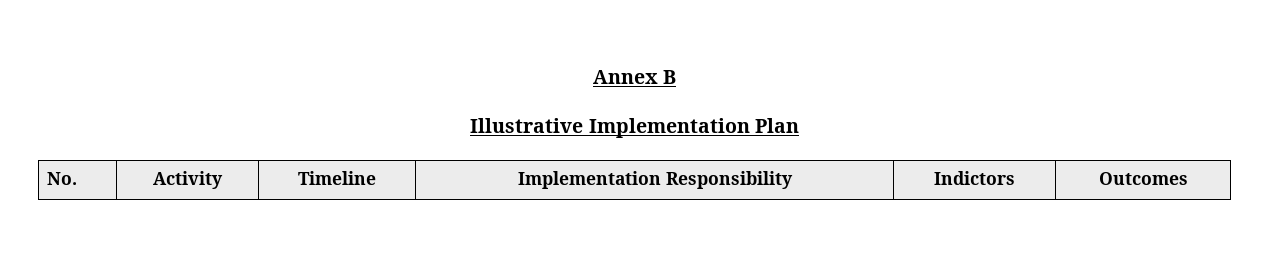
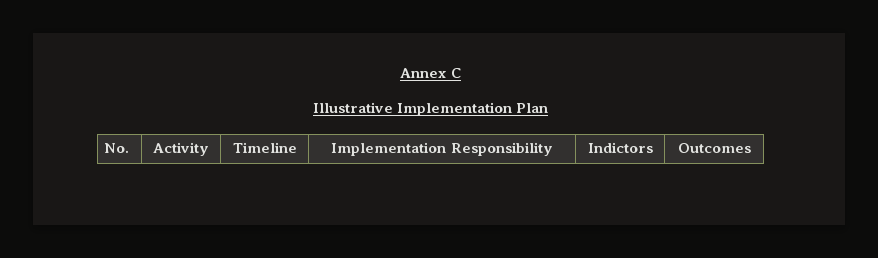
[663,70,677,84] B -> [451,68,462,78] C

